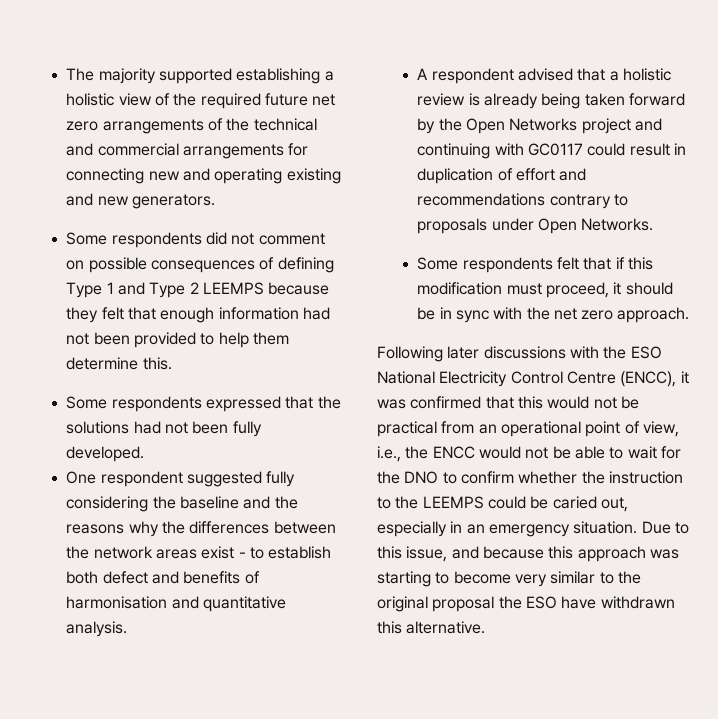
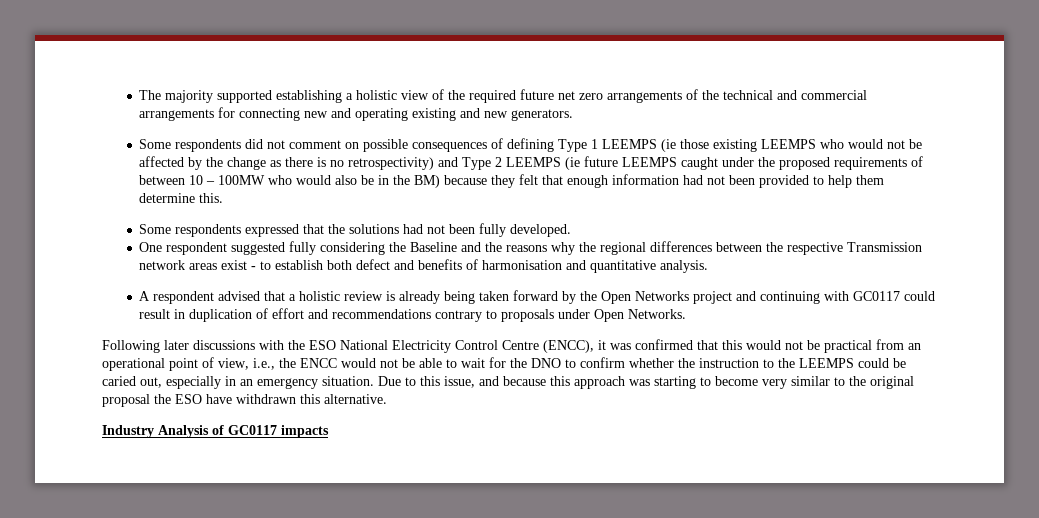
[117,282,264,298] and Type 2 LEEMPS -> [602,139,923,152] [139,156,924,170] [139,175,441,188] LEEMPS (ie those existing LEEMPS who would not be affected by the change as there is no retrospectivity) and Type 2 LEEMPS (ie future LEEMPS caught under the proposed requirements of between 10 – 100MW who would also be in the BM)
[179,496,239,509] baseline -> [410,242,458,252] Baseline
(185, 527) none -> [600,242,647,255] regional
(90, 552) none -> [787,242,923,255] respective Transmission
[417,257,653,273] [417,282,673,298] [417,307,690,323] // Some respondents felt that if this modification must proceed, it should be in sync with the net zero approach. -> (687, 314) none
(486, 627) none -> [102,425,329,438] // Industry Analysis of GC0117 impacts

